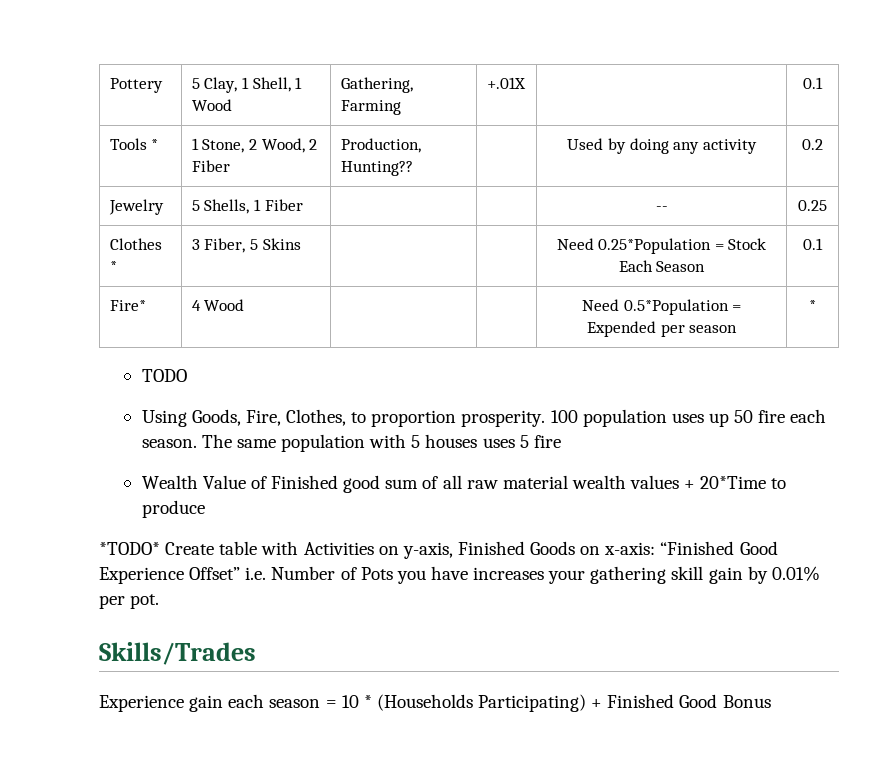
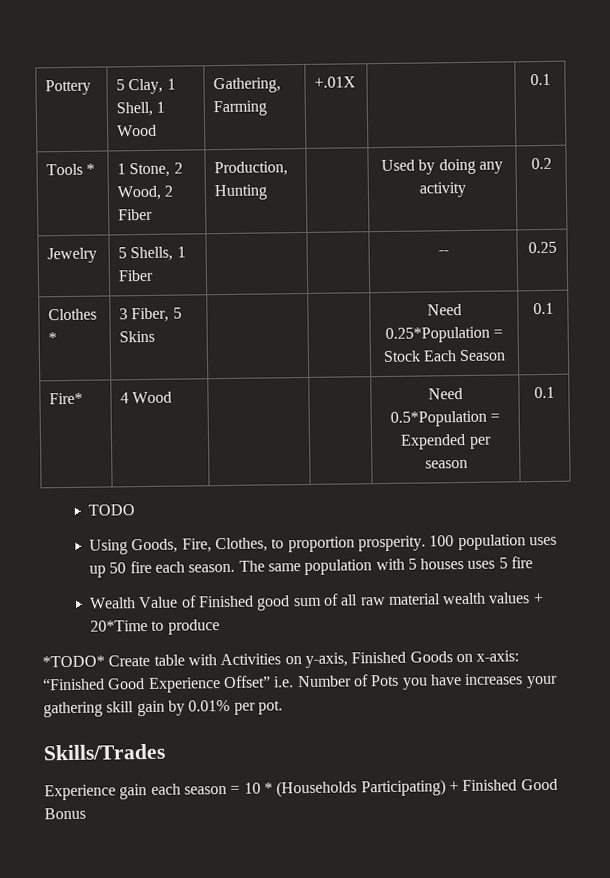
[340,161,413,176] Hunting?? -> [214,184,268,201] Hunting
[809,300,816,311] * -> [533,386,555,399] 0.1

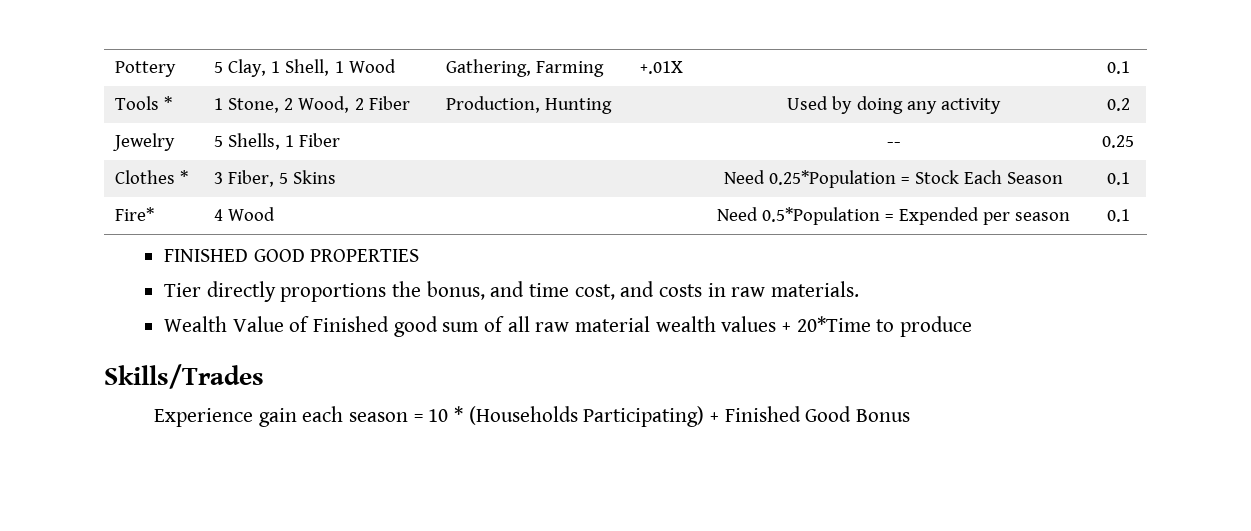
[87,504,135,516] [88,534,557,555] [88,556,534,578] TODO // Using Goods, Fire, Clothes, to proportion prosperity. 100 population uses up 50 fire each season. The same population with 5 houses uses 5 fire -> [164,249,420,262] [164,281,860,302] FINISHED GOOD PROPERTIES // Tier directly proportions the bonus, and time cost, and costs in raw materials.
[42,650,520,669] [42,673,558,693] [43,699,283,718] // *TODO* Create table with Activities on y-axis, Finished Goods on x-axis: “Finished Good Experience Offset” i.e. Number of Pots you have increases your gathering skill gain by 0.01% per pot. -> (973, 326) none

